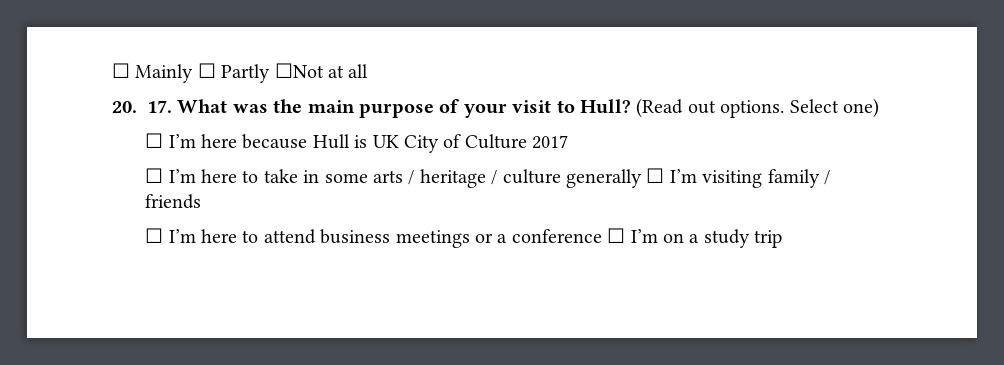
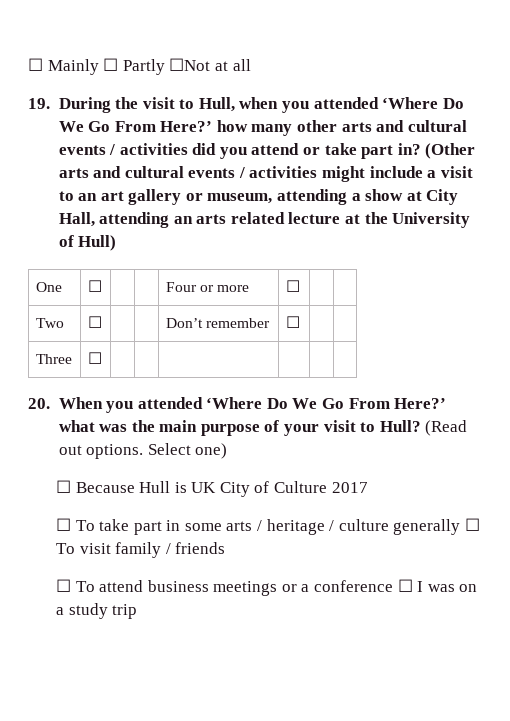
[112,99,228,113] 20. 17. What -> [28,97,464,113] [58,120,467,136] [58,143,476,159] [58,166,473,182] [58,189,459,205] [58,212,471,228] [58,235,117,251] [35,282,62,292] [87,280,102,292] [165,282,250,292] [285,280,300,292] [35,318,64,328] [87,316,102,328] [165,318,270,328] [285,316,300,328] [35,354,72,364] [87,352,102,364] [28,397,447,413] [58,420,95,432] 19. During the visit to Hull, when you attended ‘Where Do We Go From Here?’ how many other arts and cultural events / activities did you attend or take part in? (Other arts and cultural events / activities might include a visit to an art gallery or museum, attending a show at City Hall, attending an arts related lecture at the University of Hull) // One | ☐ | | | Four or more | ☐ | | // Two | ☐ | | | Don’t remember | ☐ | | // Three | ☐ | | | | | | // 20. When you attended ‘Where Do We Go From Here?’ what
[168,134,308,149] I’m here because -> [75,482,135,493] Because
[168,169,298,183] I’m here to take -> [75,519,162,535] To take part
[669,169,763,188] I’m visiting -> [55,543,111,554] To visit
[168,229,259,243] I’m here to -> [75,581,95,592] To
[630,229,658,243] I’m -> [417,581,455,592] I was

